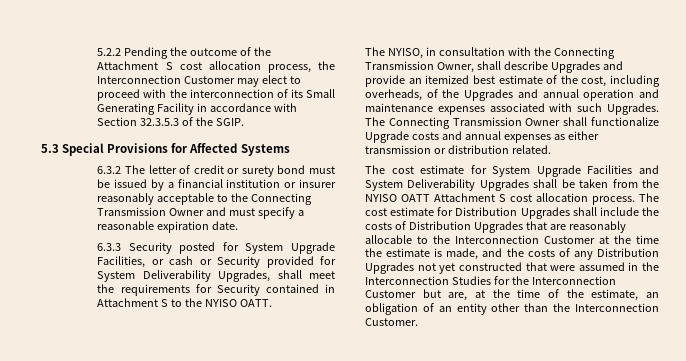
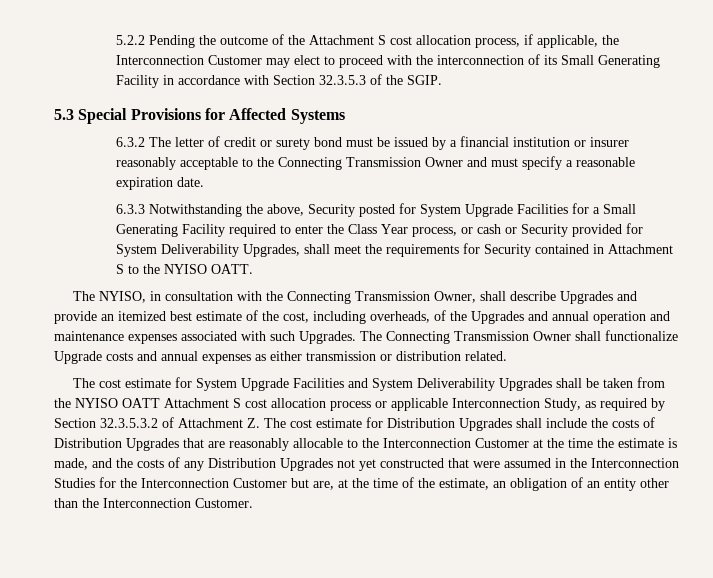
(311, 68) none -> [523,34,598,48] if applicable,
(122, 247) none -> [148,204,304,217] Notwithstanding the above,
[97,256,146,268] Facilities, -> [516,203,636,214] [115,224,457,237] Facilities for a Small Generating Facility required to enter the Class Year process,
[592,196,635,205] process. -> [330,398,665,411] [54,417,260,428] process or applicable Interconnection Study, as required by Section 32.3.5.3.2 of Attachment Z.

